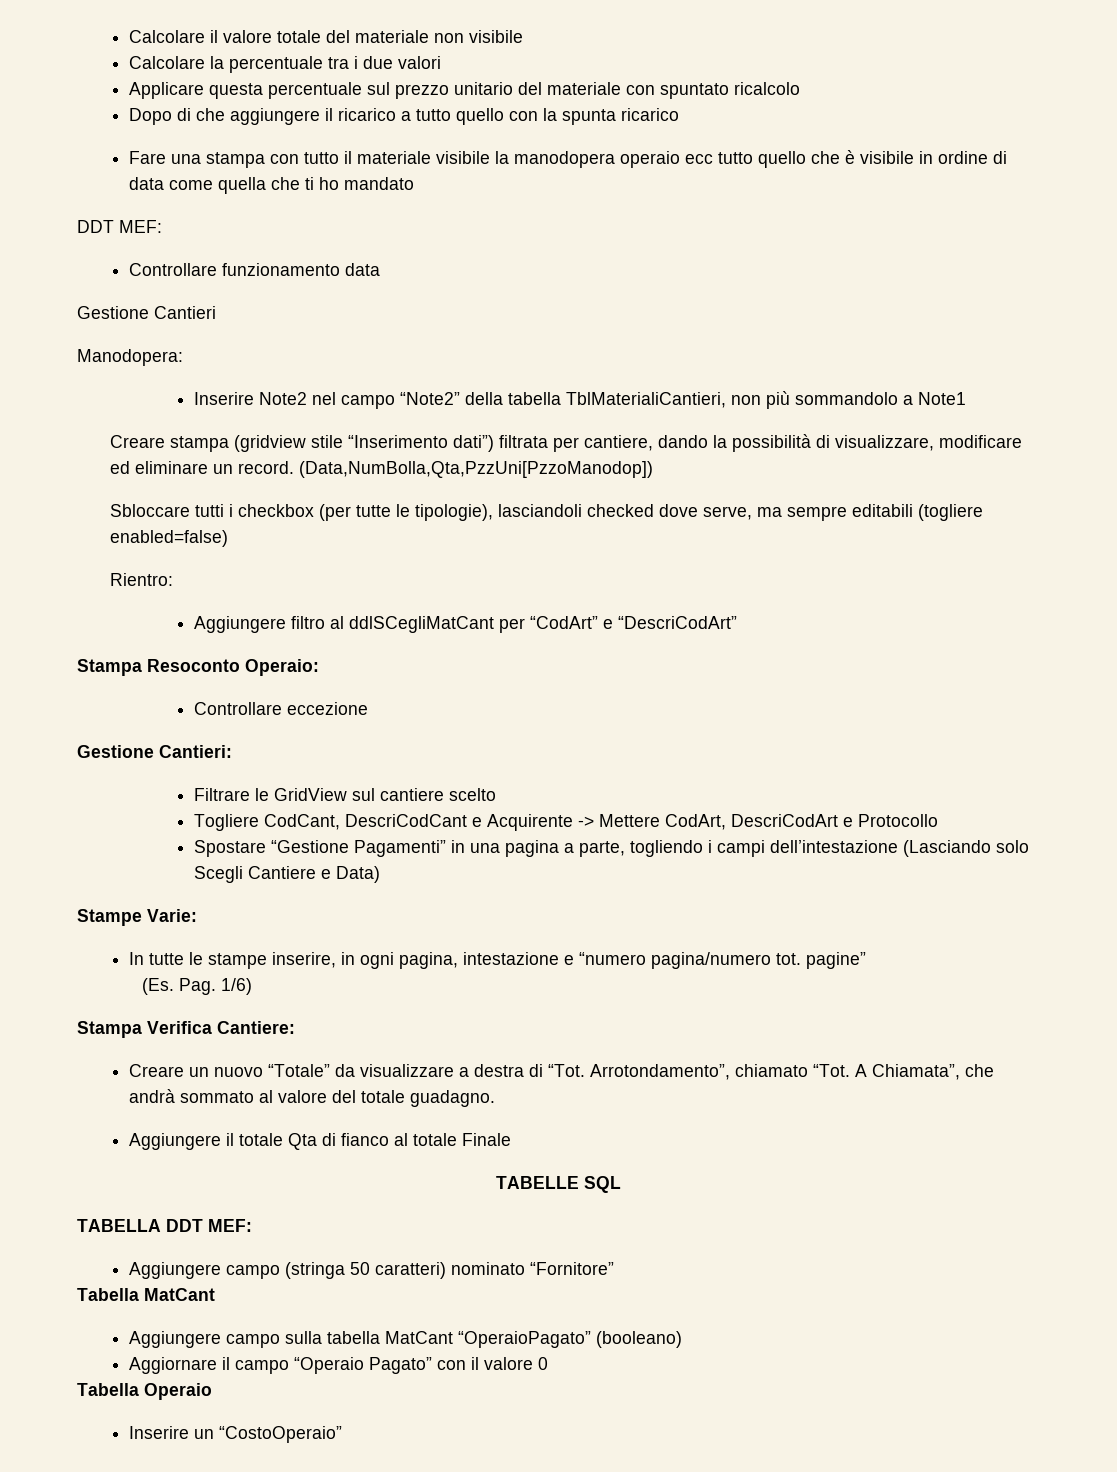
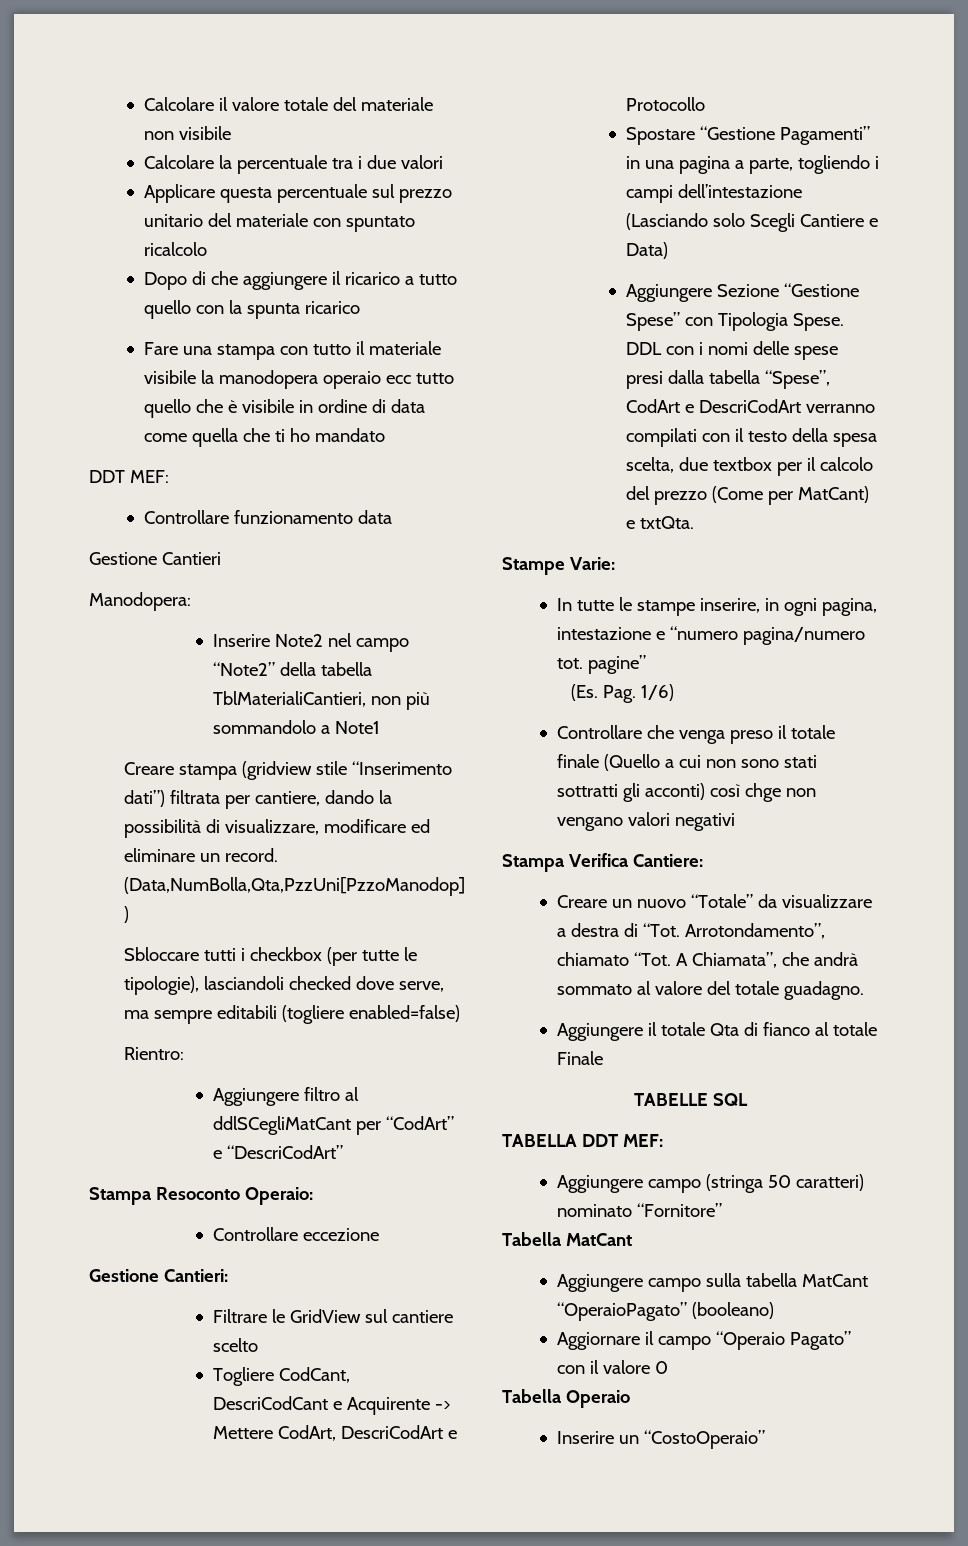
(380, 874) none -> [626,283,860,302] [626,312,845,331] [626,341,838,360] [626,370,831,389] [626,399,876,413] [626,428,877,447] [626,457,873,476] [626,486,870,505] [626,516,695,529] // Aggiungere Sezione “Gestione Spese” con Tipologia Spese. DDL con i nomi delle spese presi dalla tabella “Spese”, CodArt e DescriCodArt verranno compilati con il testo della spesa scelta, due textbox per il calcolo del prezzo (Come per MatCant) e txtQta.
(253, 986) none -> [556,725,835,744] [556,754,817,771] [556,783,816,802] [556,812,735,831] // Controllare che venga preso il totale finale (Quello a cui non sono stati sottratti gli acconti) così chge non vengano valori negativi

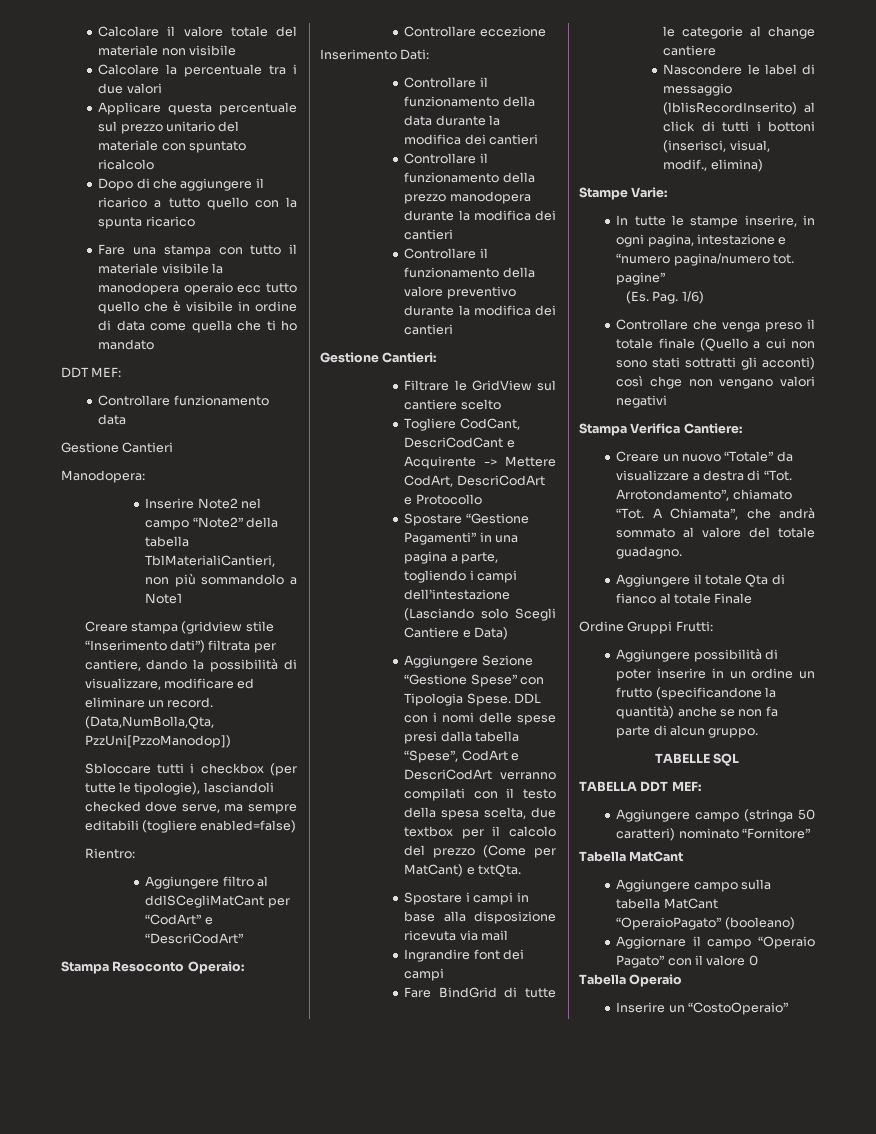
(380, 1234) none -> [320,49,430,60] [404,77,488,88] [404,96,535,107] [404,115,501,126] [404,134,539,145] [404,153,488,164] [404,172,535,183] [404,191,531,204] [404,210,556,221] [404,229,454,240] [404,248,488,259] [404,267,535,278] [404,286,516,299] [404,305,556,316] [404,324,454,335] // Inserimento Dati: // Controllare il funzionamento della data durante la modifica dei cantieri // Controllare il funzionamento della prezzo manodopera durante la modifica dei cantieri // Controllare il funzionamento della valore preventivo durante la modifica dei cantieri
(695, 522) none -> [404,892,529,905] [404,911,556,924] [404,930,509,941] [404,949,525,962] [404,968,445,981] [404,987,556,998] [663,26,815,39] [663,45,717,56] [663,64,815,75] [663,83,733,96] [663,102,815,115] [663,121,815,132] [663,140,770,153] [663,159,763,172] // Spostare i campi in base alla disposizione ricevuta via mail // Ingrandire font dei campi // Fare BindGrid di tutte le categorie al change cantiere // Nascondere le label di messaggio (lblisRecordInserito) al click di tutti i bottoni (inserisci, visual, modif., elimina)
(603, 1058) none -> [579,621,713,634] [616,648,779,662] [616,668,815,681] [616,687,777,700] [616,705,778,719] [616,725,759,738] // Ordine Gruppi Frutti: // Aggiungere possibilità di poter inserire in un ordine un frutto (specificandone la quantità) anche se non fa parte di alcun gruppo.

